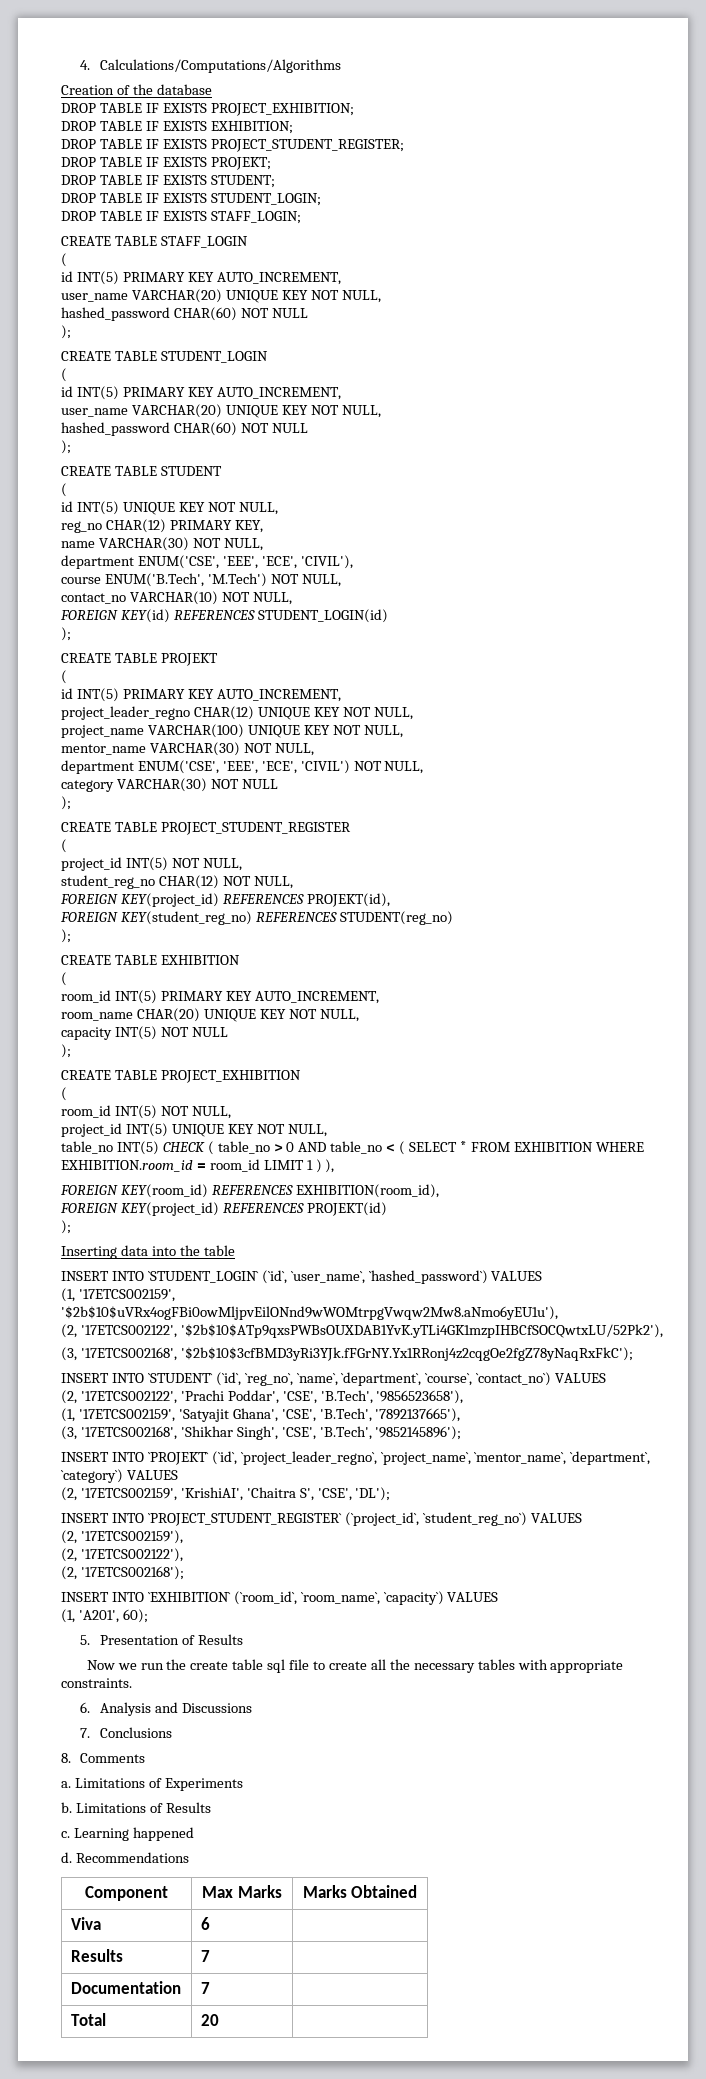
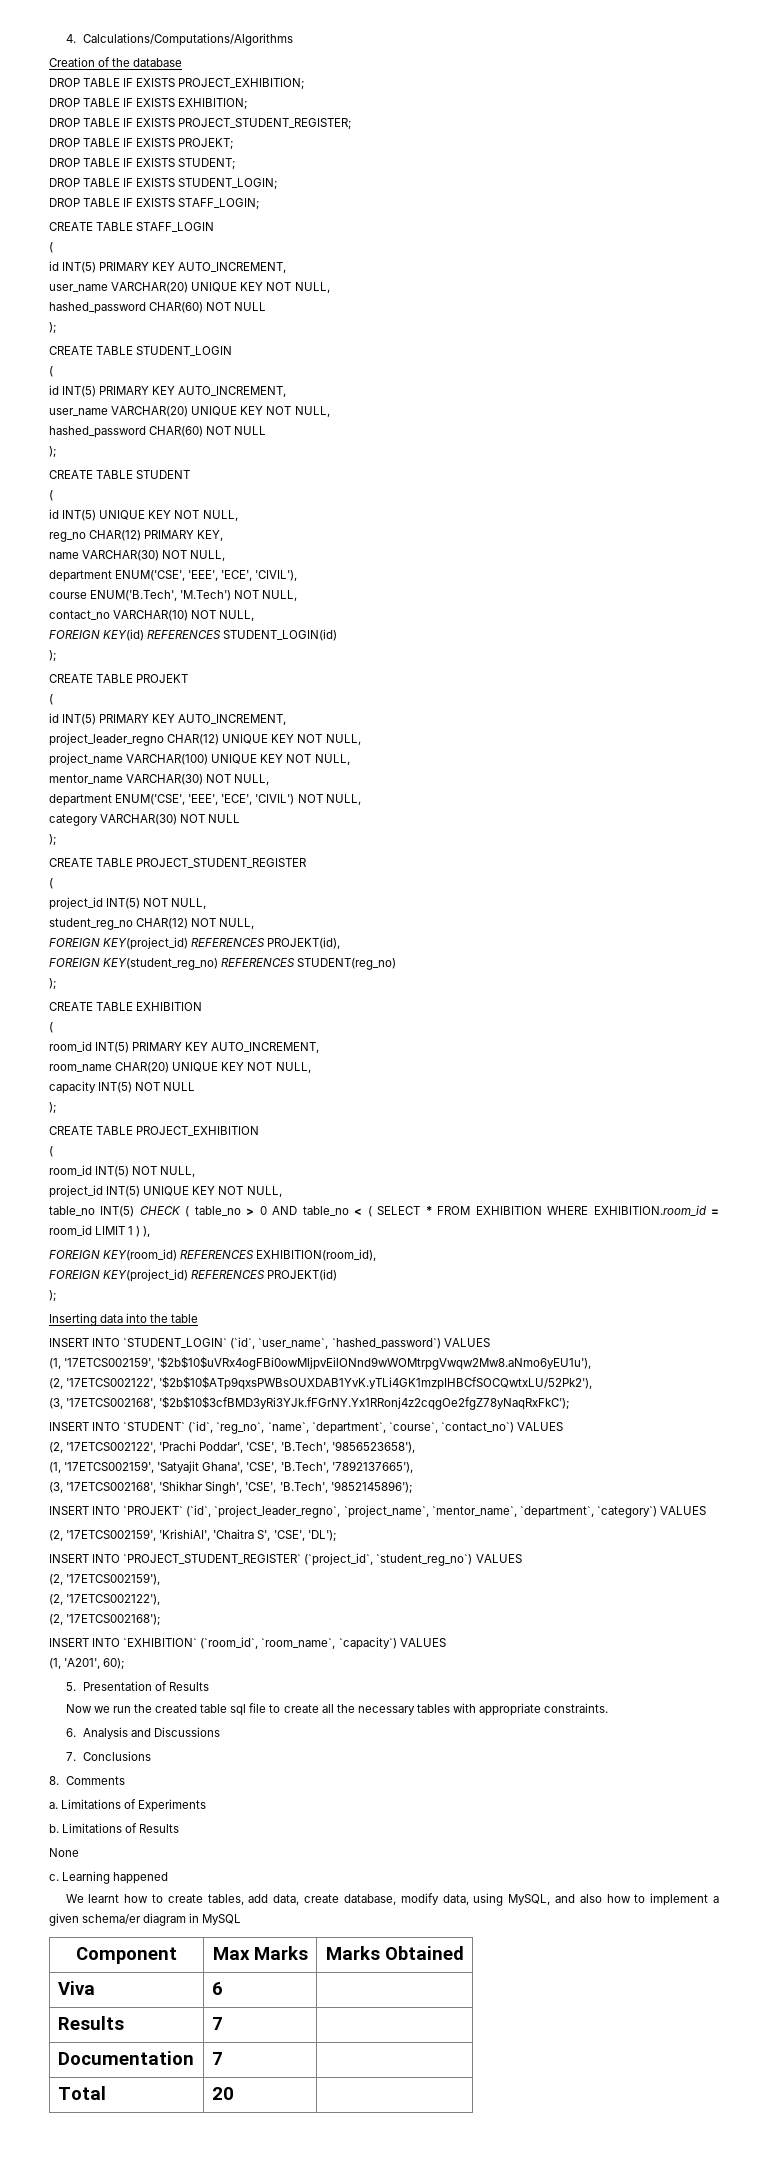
[190,1661,229,1670] create -> [154,1704,197,1713] created
(211, 1807) none -> [49,1848,79,1857] // None
[61,1852,189,1863] d. Recommendations -> [65,1893,719,1906] [49,1913,242,1926] We learnt how to create tables, add data, create database, modify data, using MySQL, and also how to implement a given schema/er diagram in MySQL

